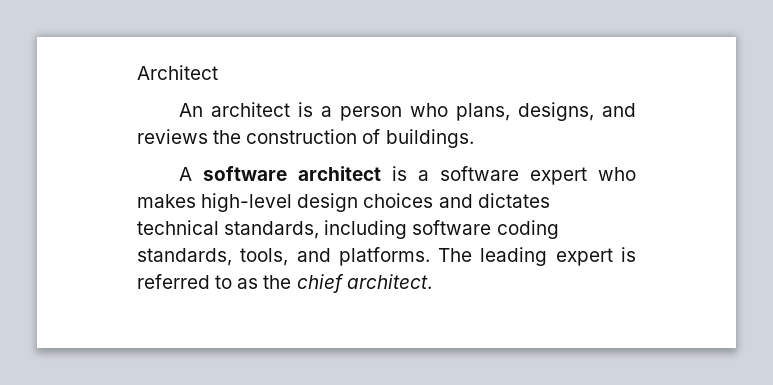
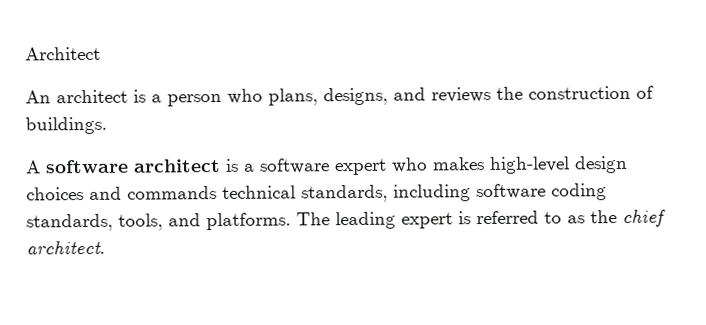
[477,193,550,208] dictates -> [127,186,217,200] commands

